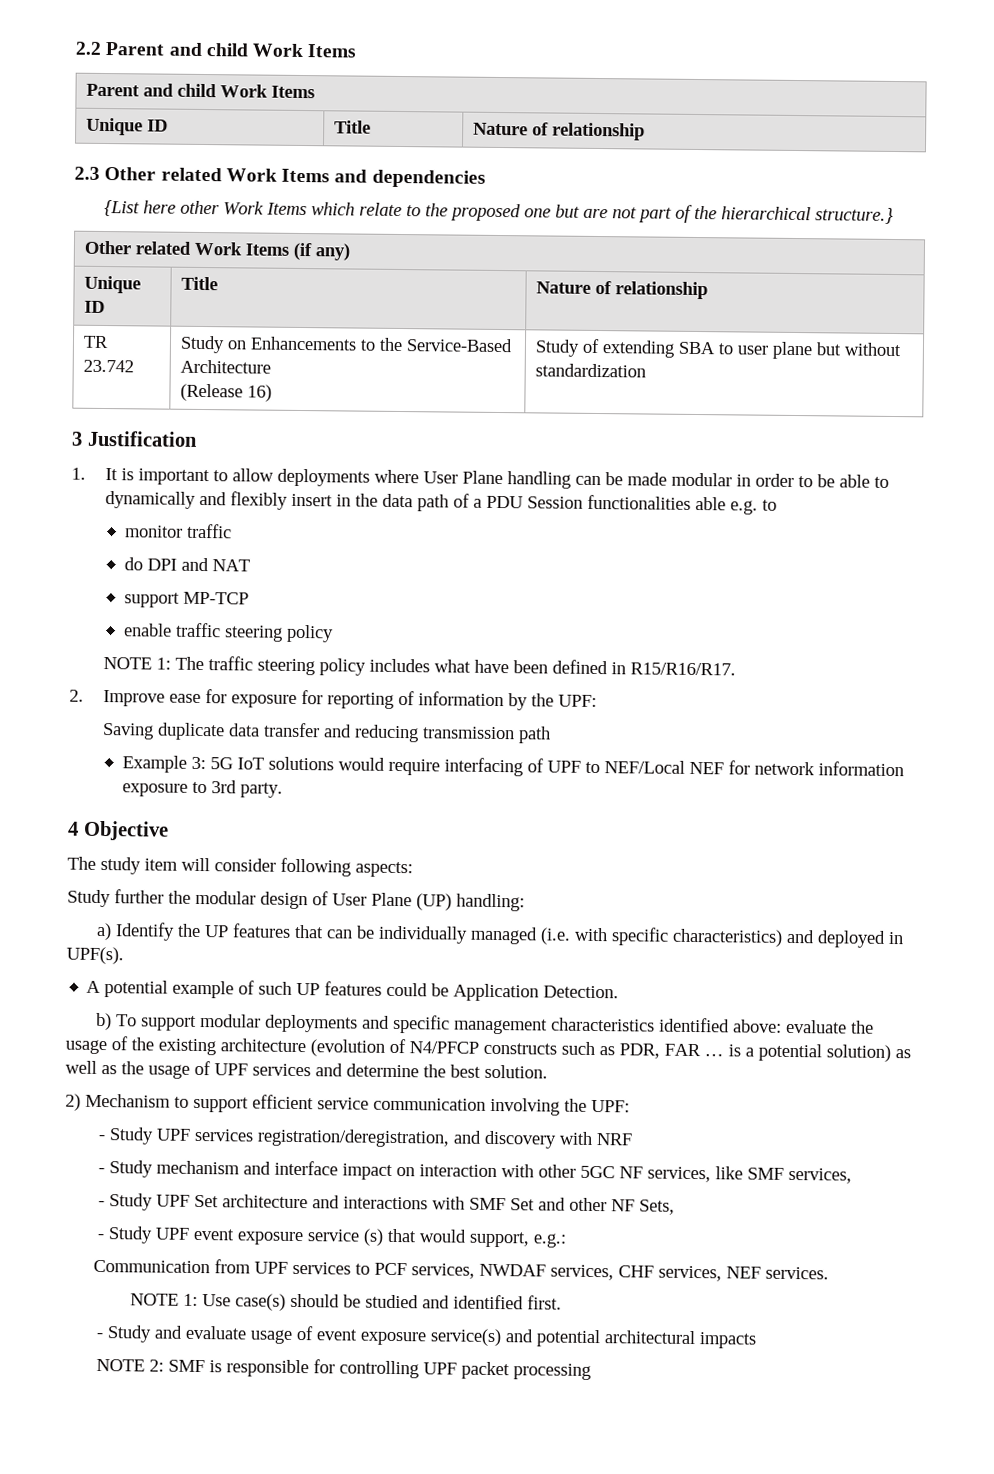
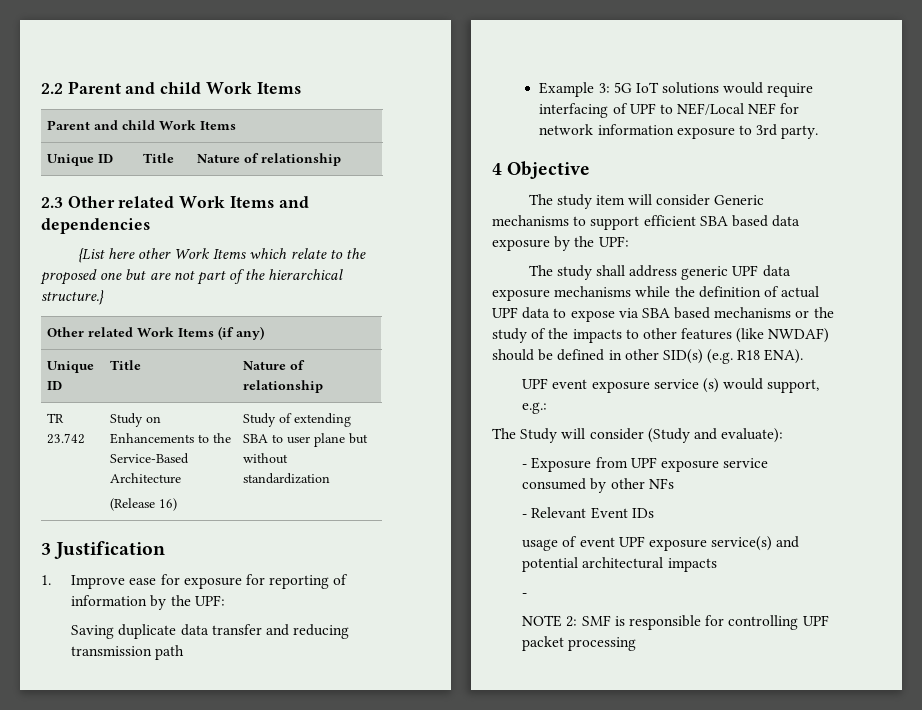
[104,468,889,489] [104,491,777,515] [124,523,232,539] [123,557,250,572] [123,591,249,608] [123,622,334,643] [102,656,736,676] [69,689,84,702] It is important to allow deployments where User Plane handling can be made modular in order to be able to dynamically and flexibly insert in the data path of a PDU Session functionalities able e.g. to // monitor traffic // do DPI and NAT // support MP-TCP // enable traffic steering policy // NOTE 1: The traffic steering policy includes what have been defined in R15/R16/R17. // 2. -> (51, 580) none
[280,857,413,878] [67,889,525,912] [96,922,905,948] [66,946,124,965] [86,980,620,1002] [96,1012,875,1035] [65,1036,911,1063] [65,1060,548,1079] [65,1093,630,1116] [97,1127,632,1149] [97,1160,852,1184] [97,1193,675,1215] [96,1226,153,1244] following aspects: // Study further the modular design of User Plane (UP) handling: // a) Identify the UP features that can be individually managed (i.e. with specific characteristics) and deployed in UPF(s). // A potential example of such UP features could be Application Detection. // b) To support modular deployments and specific management characteristics identified above: evaluate the usage of the existing architecture (evolution of N4/PFCP constructs such as PDR, FAR … is a potential solution) as well as the usage of UPF services and determine the best solution. // 2) Mechanism to support efficient service communication involving the UPF: // - Study UPF services registration/deregistration, and discovery with NRF // - Study mechanism and interface impact on interaction with other 5GC NF services, like SMF services, // - Study UPF Set architecture and interactions with SMF Set and other NF Sets, // - Study -> [714,195,765,205] [492,215,801,230] [492,236,629,251] [528,265,791,280] [492,286,820,301] [492,307,834,322] [492,328,830,343] [492,349,804,364] Generic mechanisms to support efficient SBA based data exposure by the UPF: // The study shall address generic UPF data exposure mechanisms while the definition of actual UPF data to expose via SBA based mechanisms or the study of the impacts to other features (like NWDAF) should be defined in other SID(s) (e.g. R18 ENA). //
[386,1228,417,1243] that -> (720, 385) none
[93,1259,830,1282] [130,1293,563,1311] [95,1325,247,1343] Communication from UPF services to PCF services, NWDAF services, CHF services, NEF services. // NOTE 1: Use case(s) should be studied and identified first. // - Study and evaluate -> [492,428,784,443] [522,457,769,472] [522,478,674,493] [522,507,654,519] The Study will consider (Study and evaluate): // - Exposure from UPF exposure service consumed by other NFs // - Relevant Event IDs //
(357, 1335) none -> [618,536,645,547] UPF
(756, 1340) none -> [522,593,528,597] // -

